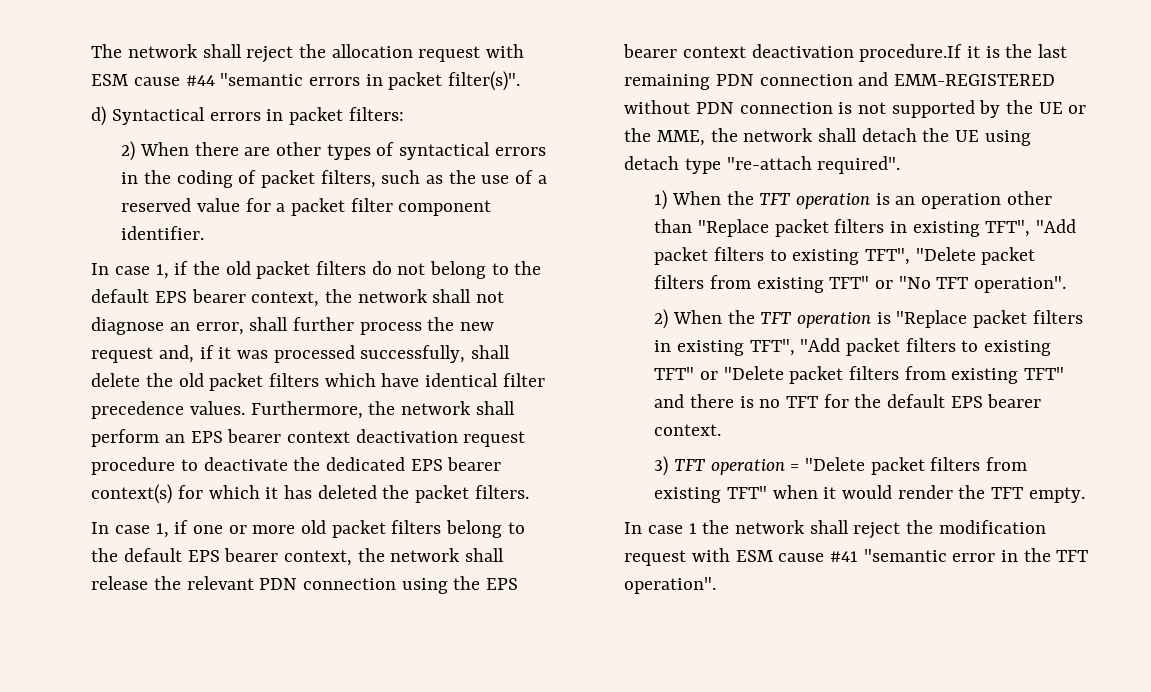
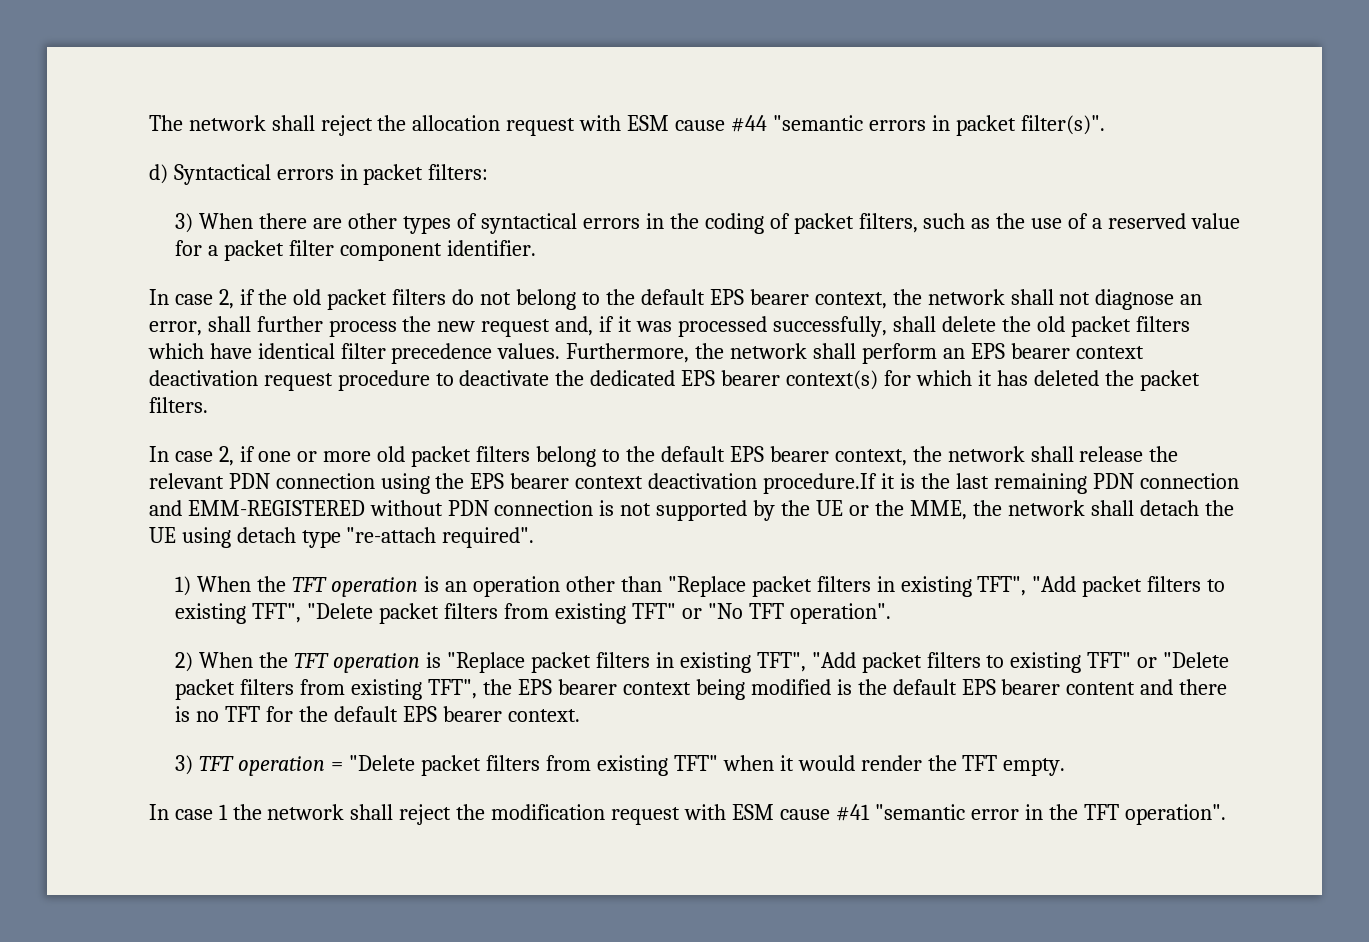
[121,141,136,161] 2) -> [175,213,194,233] 3)
[155,264,169,279] 1, -> [218,289,234,309] 2,
[155,523,169,538] 1, -> [218,446,234,466] 2,
[1024,367,1065,380] TFT" -> [428,679,1136,700] TFT", the EPS bearer context being modified is the default EPS bearer content

